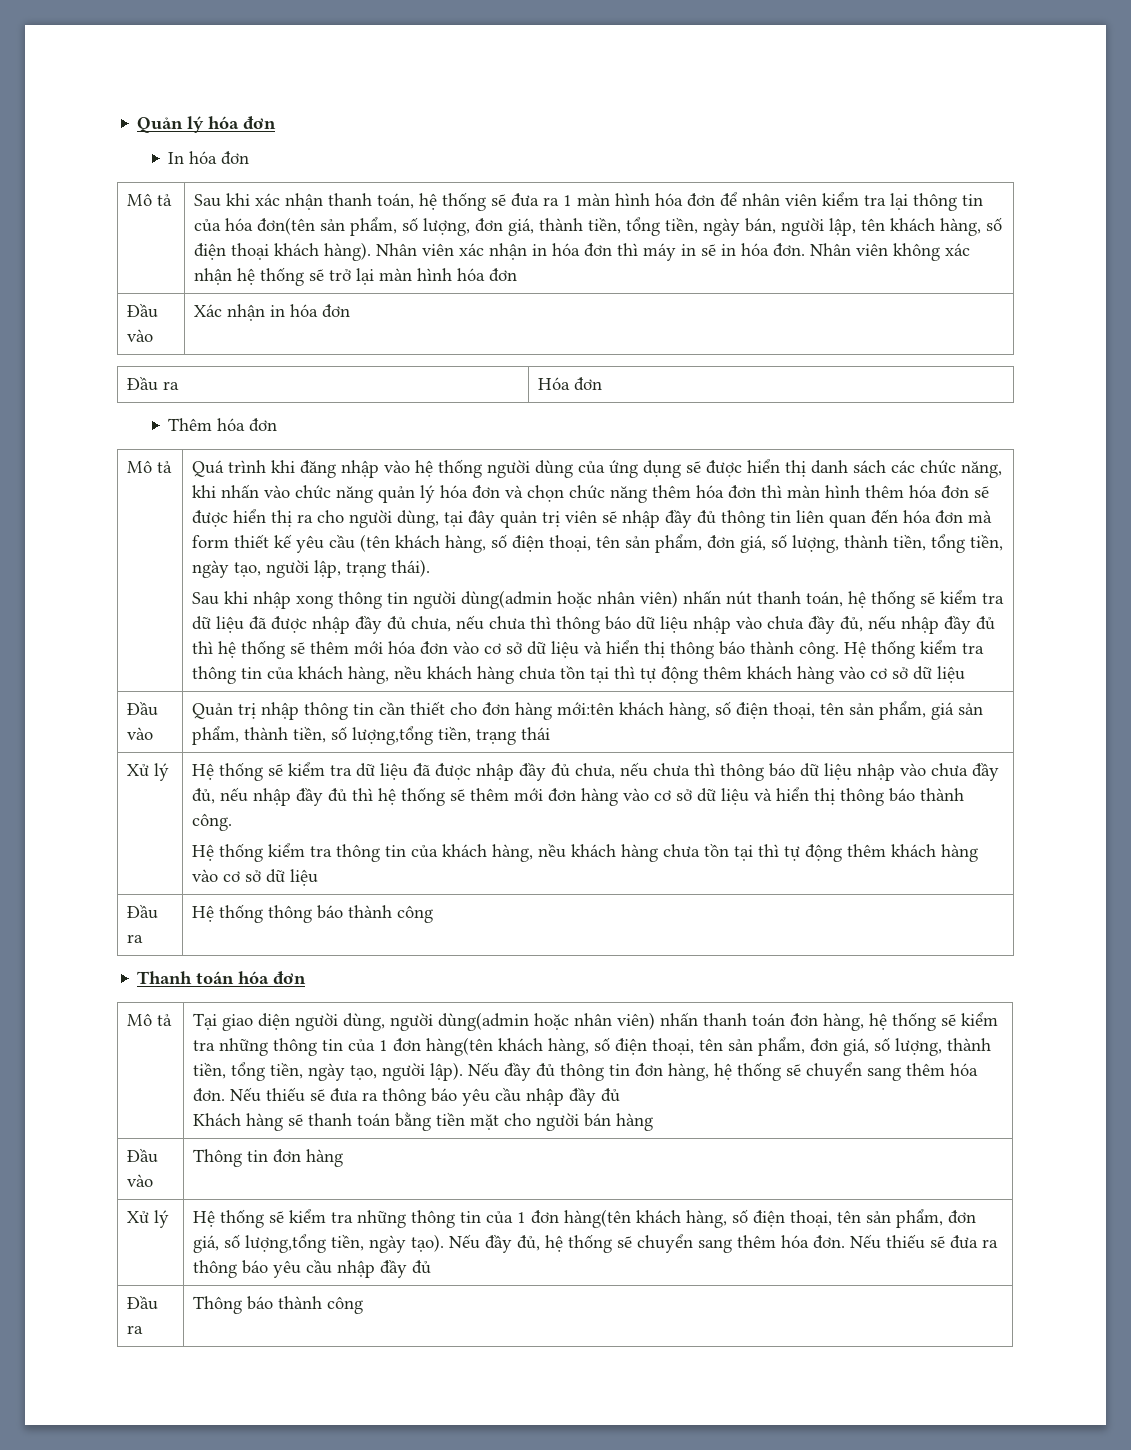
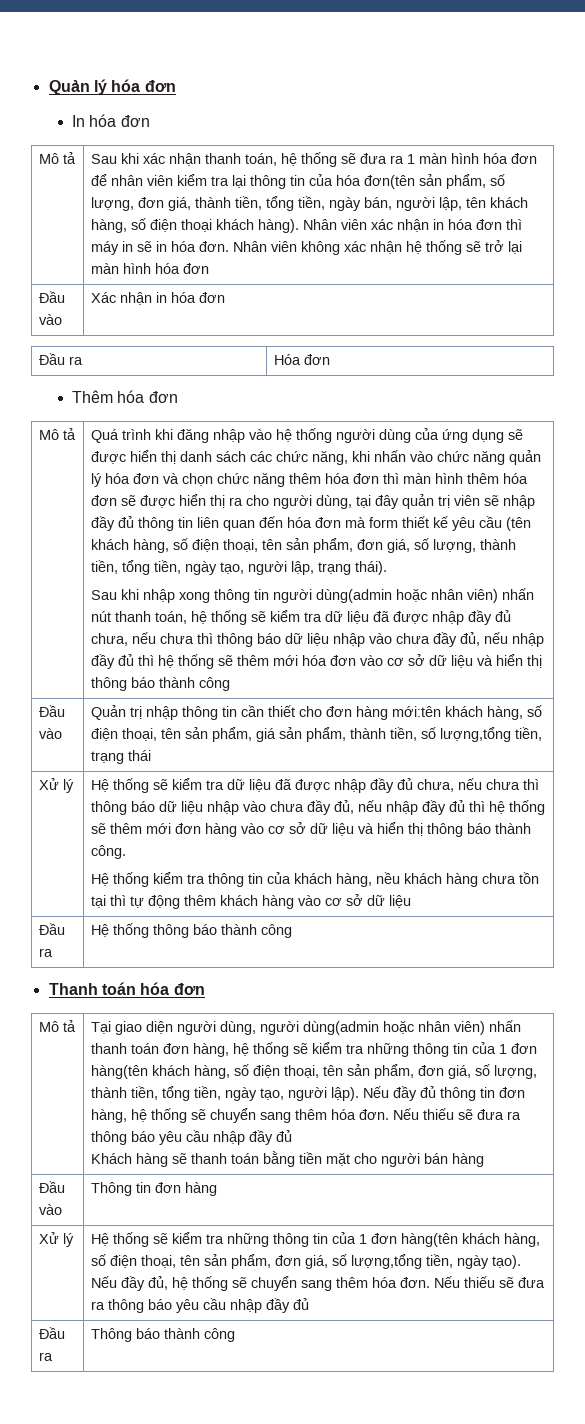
[798,640,984,659] [191,665,965,684] công. Hệ thống kiểm tra thông tin của khách hàng, nều khách hàng chưa tồn tại thì tự động thêm khách hàng vào cơ sở dữ liệu -> [198,677,230,691] công

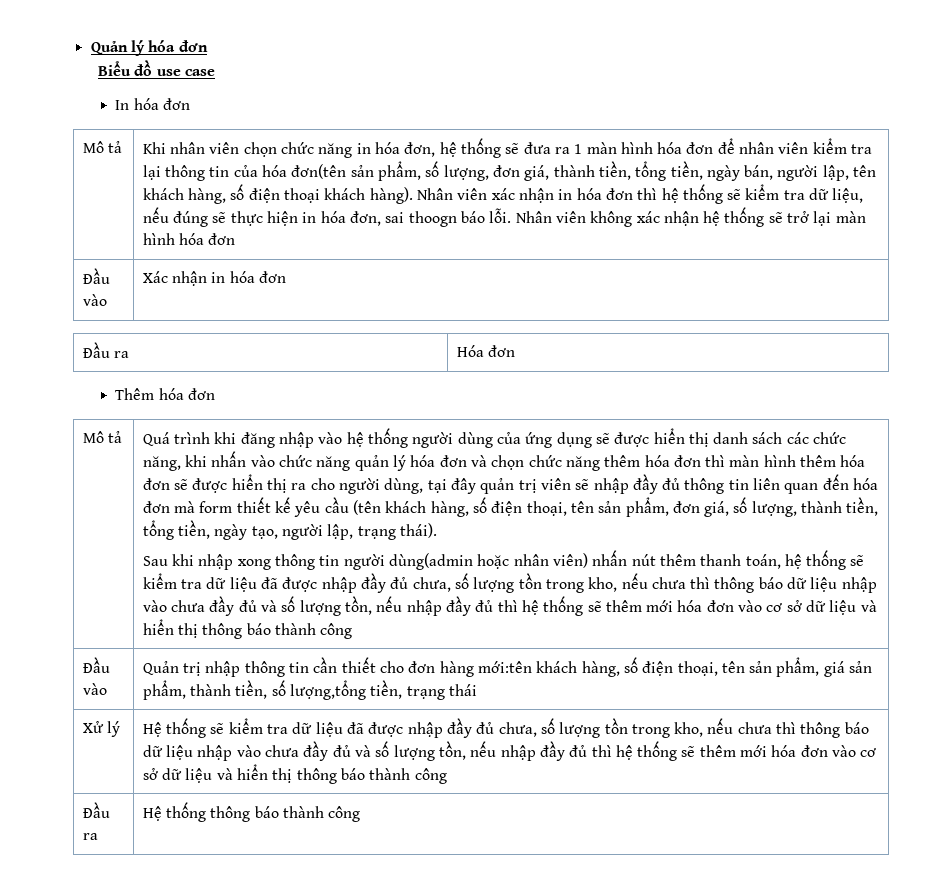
(176, 86) none -> [97,60,215,76] // Biểu đồ use case
[90,153,277,166] Sau khi xác nhận thanh toán, -> [142,142,436,158] Khi nhân viên chọn chức năng in hóa đơn,
[90,241,229,255] máy in sẽ in hóa đơn. -> [661,184,864,204] [142,207,512,227] hệ thống sẽ kiểm tra dữ liệu, nếu đúng sẽ thực hiện in hóa đơn, sai thoogn báo lỗi.
(111, 616) none -> [659,554,696,566] thêm
(128, 639) none -> [454,573,618,593] số lượng tồn trong kho,
[459,632,480,646] đủ, -> [238,596,372,616] đủ và số lượng tồn,
(454, 785) none -> [540,718,704,738] số lượng tồn trong kho,
[333,800,354,814] đủ, -> [332,741,466,761] đủ và số lượng tồn,
[174,823,237,837] đơn hàng -> [771,745,828,757] hóa đơn
[90,845,126,859] [90,872,539,887] [90,894,411,909] công. // Hệ thống kiểm tra thông tin của khách hàng, nều khách hàng chưa tồn tại thì tự động thêm khách hàng vào cơ sở dữ liệu -> [414,768,447,784] công
[48,982,205,995] [38,1020,76,1032] [90,1020,521,1035] [90,1042,537,1057] [90,1064,537,1079] [90,1086,525,1101] [90,1108,521,1123] [90,1130,292,1145] [90,1151,484,1167] [38,1181,65,1193] [38,1204,62,1215] [90,1182,217,1196] [38,1232,74,1247] [90,1232,540,1247] [90,1254,521,1269] [90,1276,545,1291] [90,1298,309,1313] [38,1327,65,1339] [38,1352,53,1361] [90,1328,235,1342] // Thanh toán hóa đơn // Mô tả | Tại giao diện người dùng, người dùng(admin hoặc nhân viên) nhấn thanh toán đơn hàng, hệ thống sẽ kiểm tra những thông tin của 1 đơn hàng(tên khách hàng, số điện thoại, tên sản phẩm, đơn giá, số lượng, thành tiền, tổng tiền, ngày tạo, người lập). Nếu đầy đủ thông tin đơn hàng, hệ thống sẽ chuyển sang thêm hóa đơn. Nếu thiếu sẽ đưa ra thông báo yêu cầu nhập đầy đủ // Khách hàng sẽ thanh toán bằng tiền mặt cho người bán hàng // Đầu vào | Thông tin đơn hàng // Xử lý | Hệ thống sẽ kiểm tra những thông tin của 1 đơn hàng(tên khách hàng, số điện thoại, tên sản phẩm, đơn giá, số lượng,tổng tiền, ngày tạo). Nếu đầy đủ, hệ thống sẽ chuyển sang thêm hóa đơn. Nếu thiếu sẽ đưa ra thông báo yêu cầu nhập đầy đủ // Đầu ra | Thông báo thành công -> (361, 814) none

